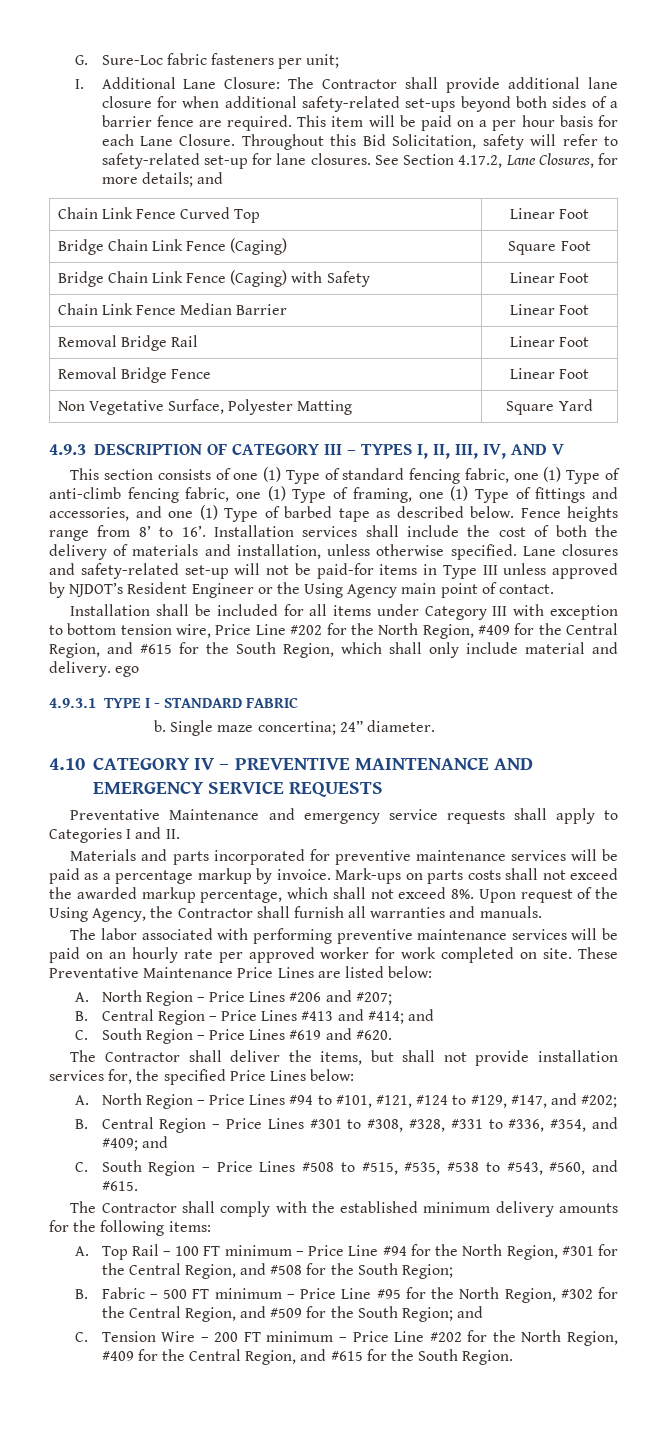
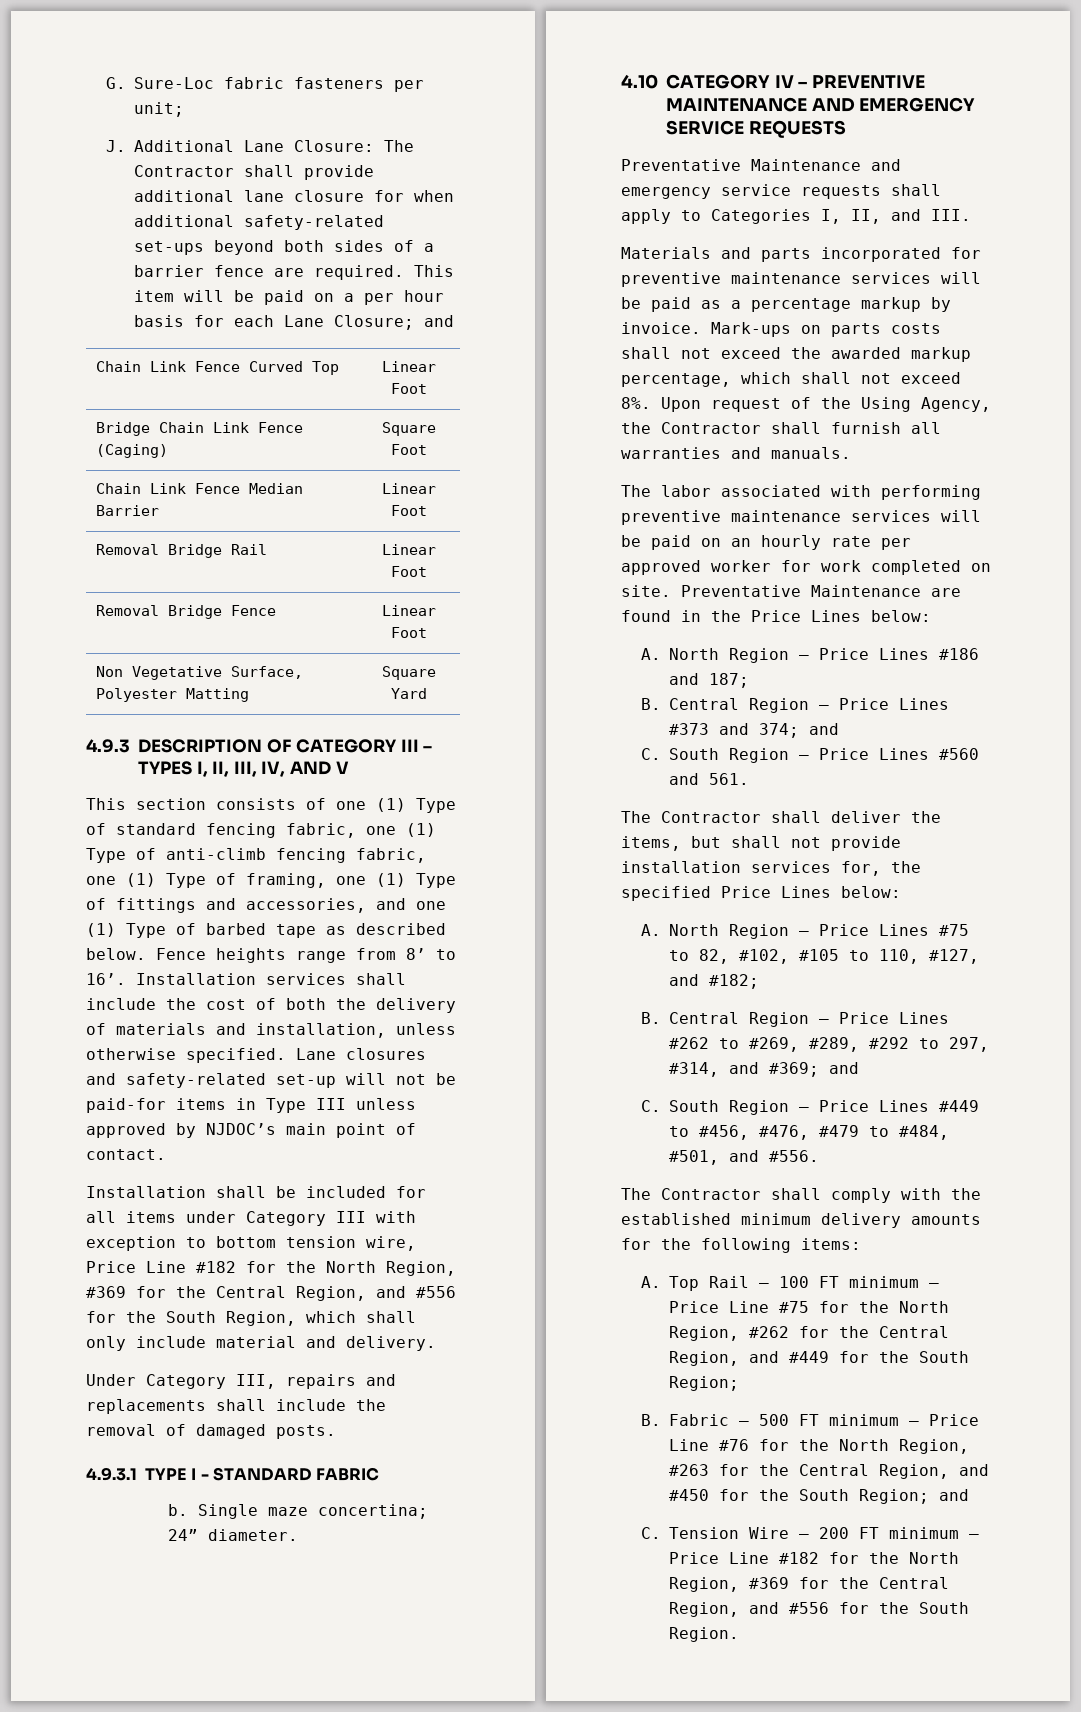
[75,79,85,89] I. -> [106,140,127,152] J.
[179,134,618,150] [101,153,619,169] [101,172,193,187] Closure. Throughout this Bid Solicitation, safety will refer to safety-related set-up for lane closures. See Section 4.17.2, Lane Closures, for more details; -> [334,315,415,330] Closure;
[57,270,370,287] [509,272,590,283] // Bridge Chain Link Fence (Caging) with Safety | Linear Foot -> (427, 449) none
[69,582,398,598] NJDOT’s Resident Engineer or the Using Agency -> [206,1123,276,1135] NJDOC’s
[290,623,618,639] [49,642,172,658] #202 for the North Region, #409 for the Central Region, and #615 -> [196,1261,456,1276] [86,1286,456,1301] #182 for the North Region, #369 for the Central Region, and #556
[115,666,140,677] ego -> [86,1374,396,1389] [86,1399,386,1414] [86,1424,336,1439] // Under Category III, repairs and replacements shall include the removal of damaged posts.
[126,827,180,839] I and II. -> [821,209,971,224] I, II, and III.
[577,947,618,959] [49,966,433,978] [75,990,392,1006] [75,1009,435,1025] [75,1028,392,1044] These Preventative Maintenance Price Lines are listed below: // A. North Region – Price Lines #206 and #207; // B. Central Region – Price Lines #413 and #414; and // C. South Region – Price Lines #619 and #620. -> [681,585,961,597] [621,610,931,622] [641,648,980,663] [669,673,750,688] [641,698,950,713] [669,723,840,738] [641,748,980,763] [669,773,750,785] Preventative Maintenance are found in the Price Lines below: // A. North Region – Price Lines #186 and 187; // B. Central Region – Price Lines #373 and 374; and // C. South Region – Price Lines #560 and 561.
[289,1093,618,1108] [75,1117,619,1133] [101,1136,168,1151] [75,1160,618,1176] [101,1181,138,1191] #94 to #101, #121, #124 to #129, #147, and #202; // B. Central Region – Price Lines #301 to #308, #328, #331 to #336, #354, and #409; and // C. South Region – Price Lines #508 to #515, #535, #538 to #543, #560, and #615. -> [939,924,970,936] [669,949,980,964] [669,974,760,989] [641,1012,950,1027] [669,1037,990,1052] [669,1062,860,1077] [641,1100,980,1115] [669,1125,950,1140] [669,1150,820,1165] #75 to 82, #102, #105 to 110, #127, and #182; // B. Central Region – Price Lines #262 to #269, #289, #292 to 297, #314, and #369; and // C. South Region – Price Lines #449 to #456, #476, #479 to #484, #501, and #556.
[382,1244,619,1260] [101,1263,303,1279] #94 for the North Region, #301 for the Central Region, and #508 -> [779,1301,950,1313] [669,1326,950,1341] [669,1351,830,1366] #75 for the North Region, #262 for the Central Region, and #449
[376,1287,618,1303] [101,1306,303,1322] #95 for the North Region, #302 for the Central Region, and #509 -> [719,1439,970,1454] [669,1464,990,1479] [669,1489,710,1501] #76 for the North Region, #263 for the Central Region, and #450
[429,1330,619,1346] [101,1349,363,1365] #202 for the North Region, #409 for the Central Region, and #615 -> [779,1552,960,1564] [669,1577,950,1592] [669,1602,830,1617] #182 for the North Region, #369 for the Central Region, and #556

